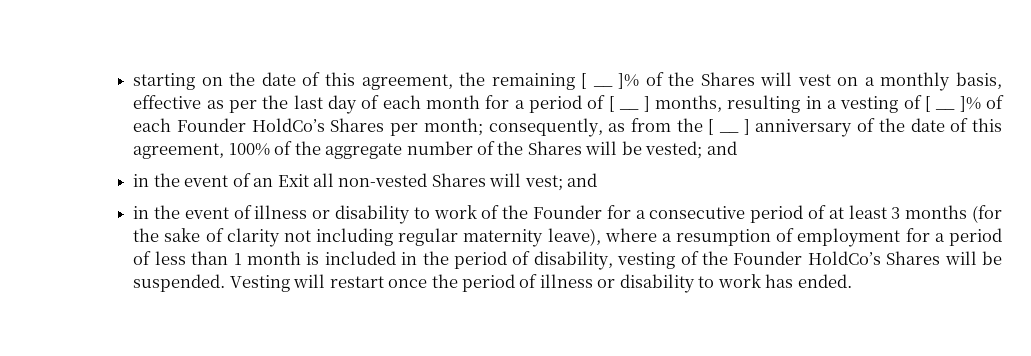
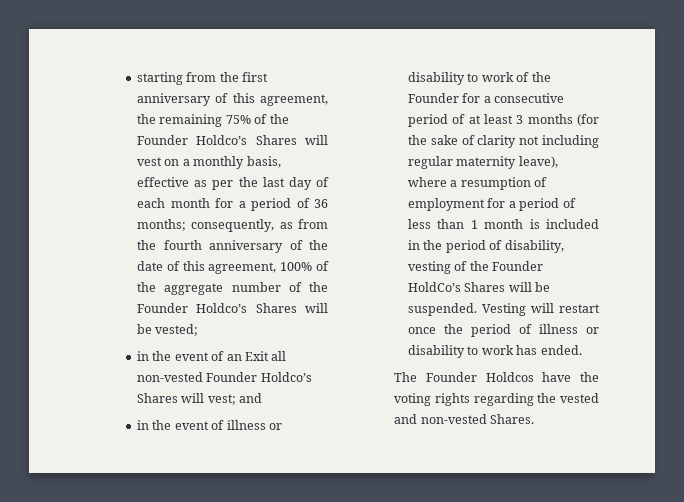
[201,72,296,86] on the date -> [186,72,269,82] [137,93,212,106] from the first anniversary
[581,72,695,89] [ __ ]% of the -> [225,114,289,124] [137,135,248,145] 75% of the Founder Holdco’s
[608,95,1005,113] [133,118,483,136] [ __ ] months, resulting in a vesting of [ __ ]% of each Founder HoldCo’s Shares per month; -> [314,199,328,208] [137,219,187,231] 36 months;
[708,119,750,135] [ __ ] -> [163,240,202,250] fourth
(524, 148) none -> [137,303,248,313] Founder Holdco’s
[706,141,737,155] and -> (199, 330) none
(428, 180) none -> [206,372,312,382] Founder Holdco’s
(852, 281) none -> [394,372,599,382] [394,393,599,406] [394,414,535,424] // The Founder Holdcos have the voting rights regarding the vested and non-vested Shares.

